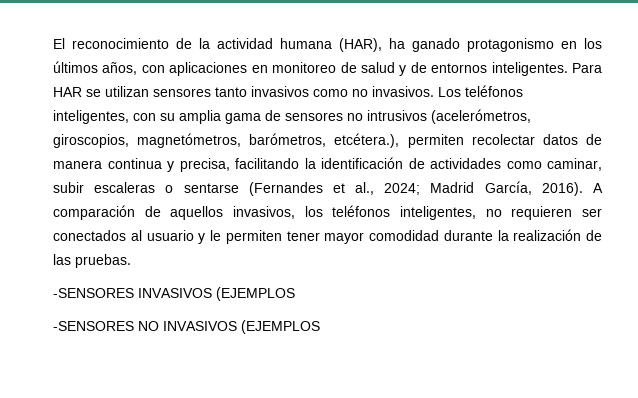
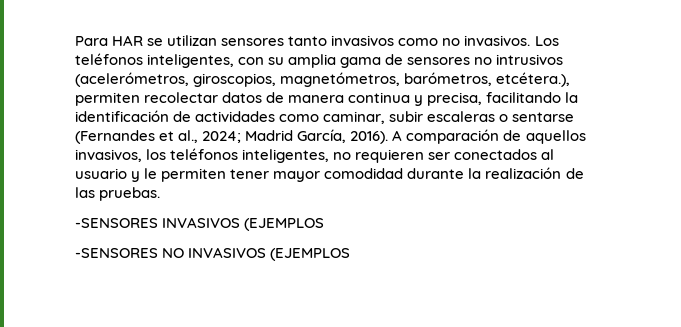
[53,38,602,52] [53,61,568,76] El reconocimiento de la actividad humana (HAR), ha ganado protagonismo en los últimos años, con aplicaciones en monitoreo de salud y de entornos inteligentes. -> (75, 41) none

